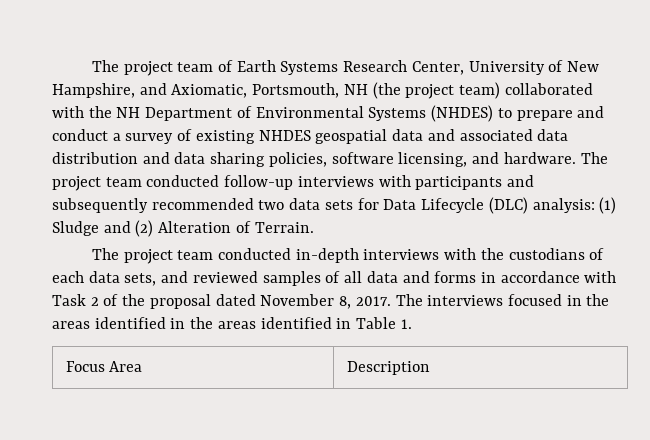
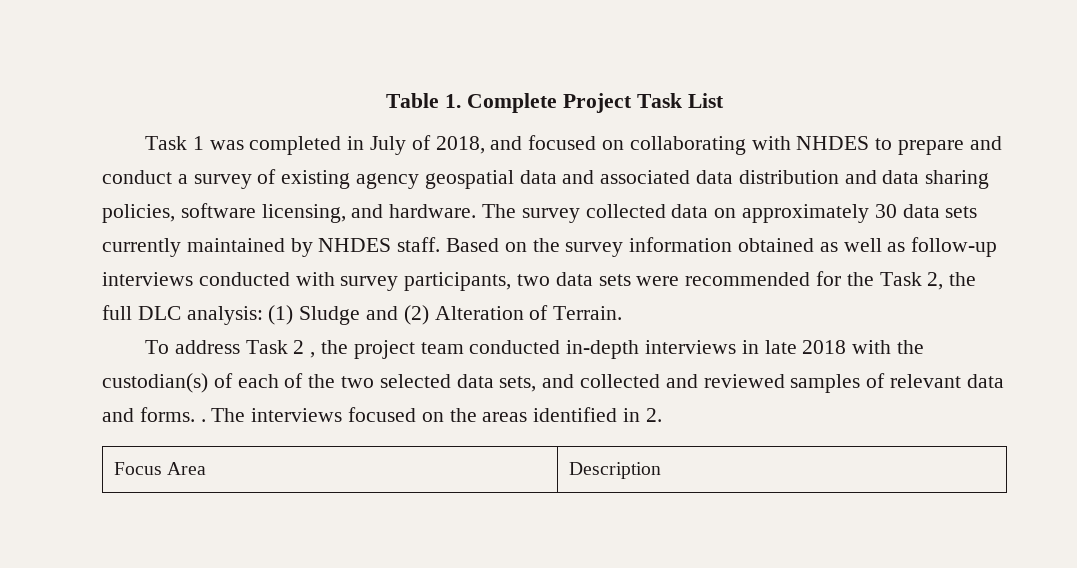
[91,60,600,76] [52,82,593,99] [52,105,494,122] The project team of Earth Systems Research Center, University of New Hampshire, and Axiomatic, Portsmouth, NH (the project team) collaborated with the NH Department of Environmental Systems (NHDES) -> [386,93,724,113] [145,135,870,155] Table 1. Complete Project Task List // Task 1 was completed in July of 2018, and focused on collaborating with NHDES
[258,130,311,141] NHDES -> [356,173,420,189] agency
[52,175,535,191] [52,197,528,214] project team conducted follow-up interviews with participants and subsequently recommended two data sets for Data Lifecycle (DLC) -> [521,204,978,223] [102,237,998,257] [102,271,977,291] [102,305,181,320] survey collected data on approximately 30 data sets currently maintained by NHDES staff. Based on the survey information obtained as well as follow-up interviews conducted with survey participants, two data sets were recommended for the Task 2, the full DLC
[91,248,119,260] The -> [145,340,349,358] To address Task 2 , the
[444,248,585,260] with the custodians -> [741,340,925,354] [102,373,208,393] in late 2018 with the custodian(s)
(84, 277) none -> [284,373,451,388] of the two selected
(189, 277) none -> [580,374,698,388] collected and
[344,271,617,283] [52,294,391,309] all data and forms in accordance with Task 2 of the proposal dated November 8, 2017. -> [890,374,1004,388] [102,407,206,422] relevant data and forms. .
[566,294,610,306] [52,317,412,329] in the areas identified in the areas identified in Table 1. -> [421,407,662,422] on the areas identified in 2.

